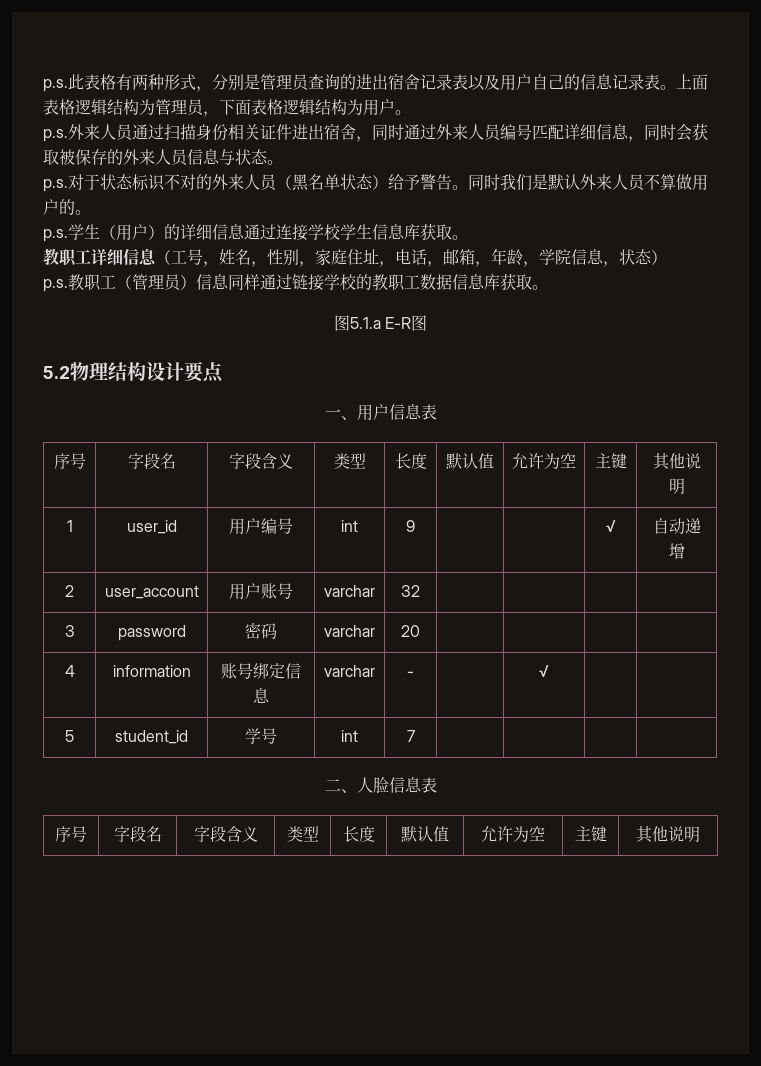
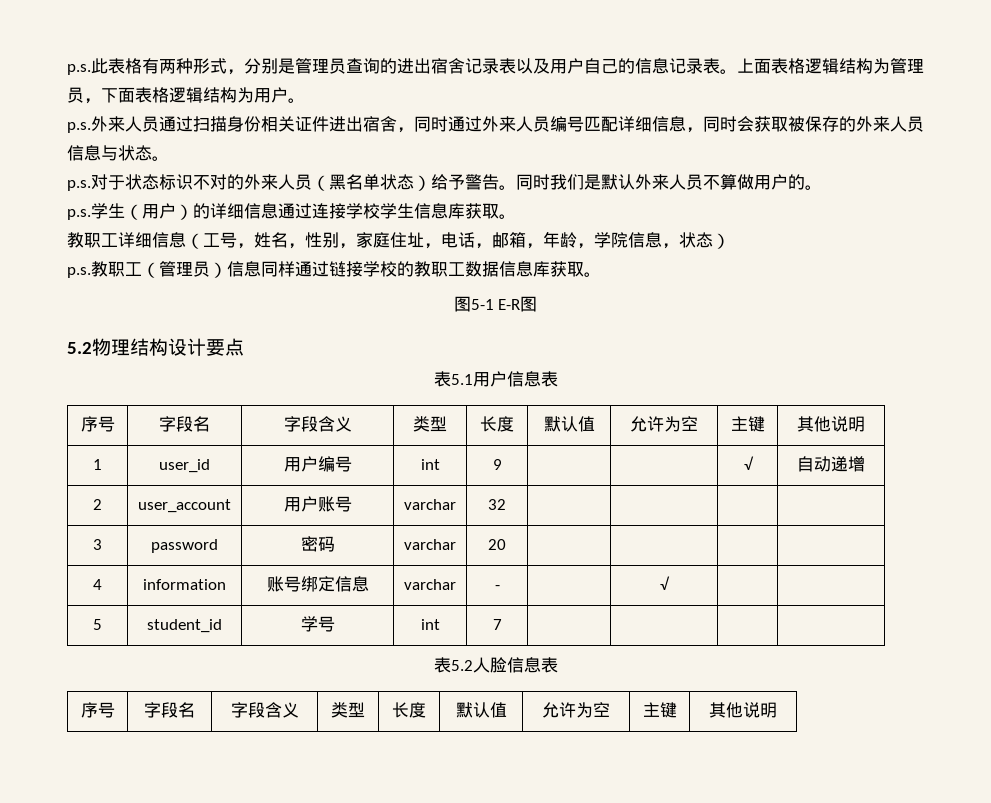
[349,317,381,329] 5.1.a -> [470,299,494,310] 5-1
[324,409,357,420] 一、 -> [433,371,473,387] 表5.1
[324,779,357,793] 二、 -> [433,657,473,673] 表5.2

